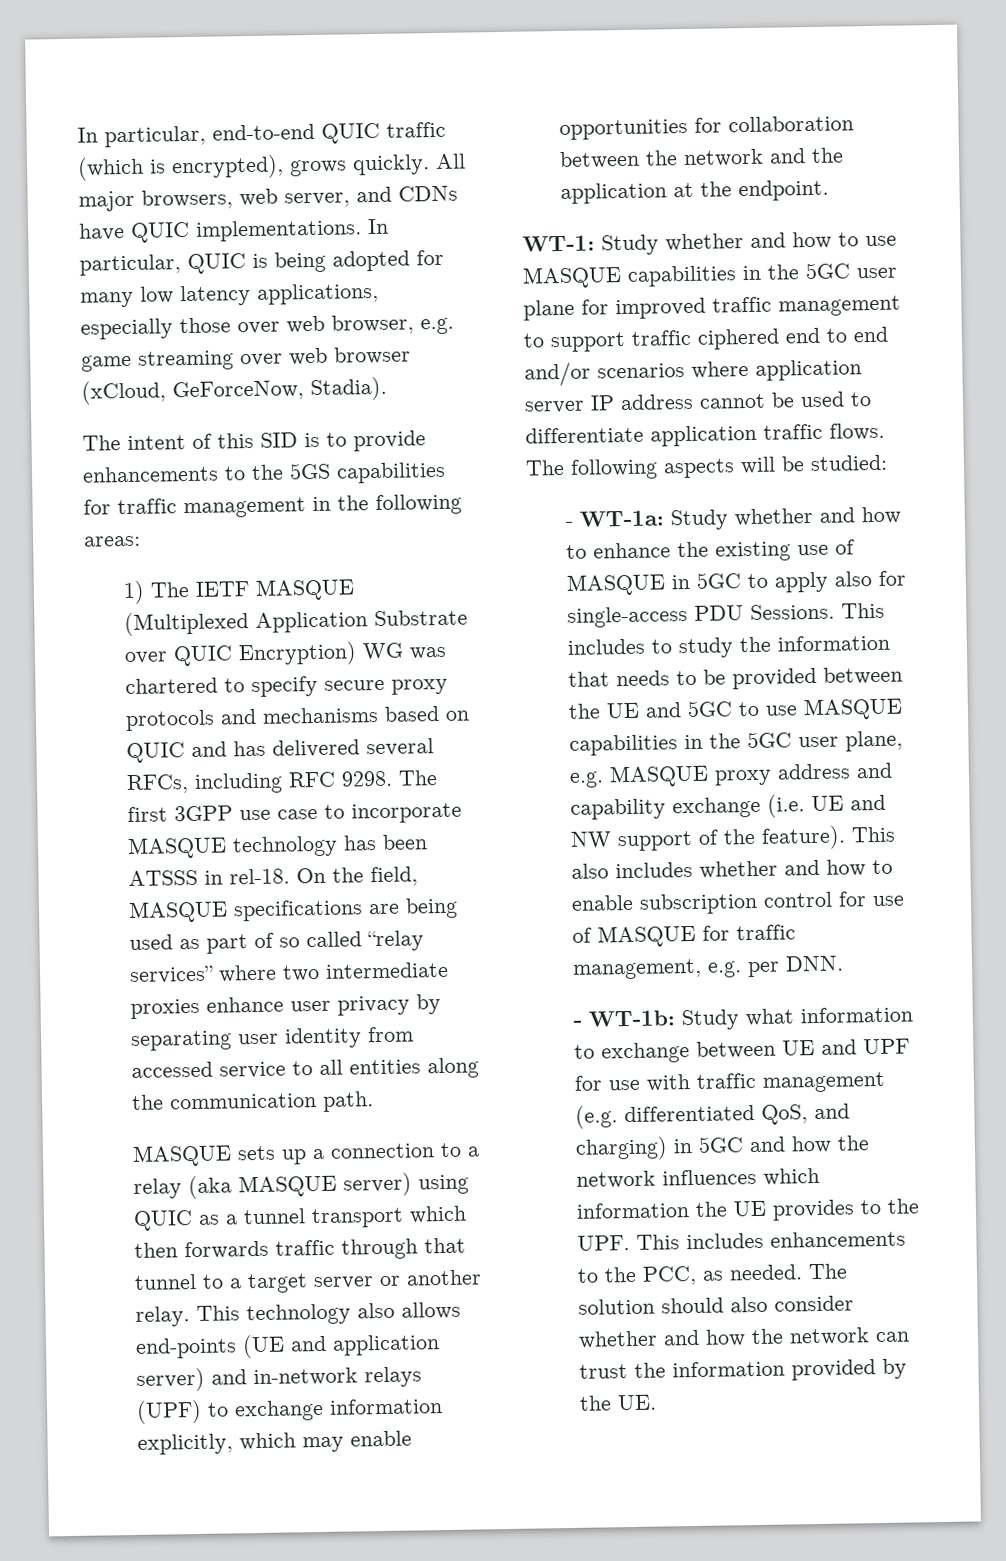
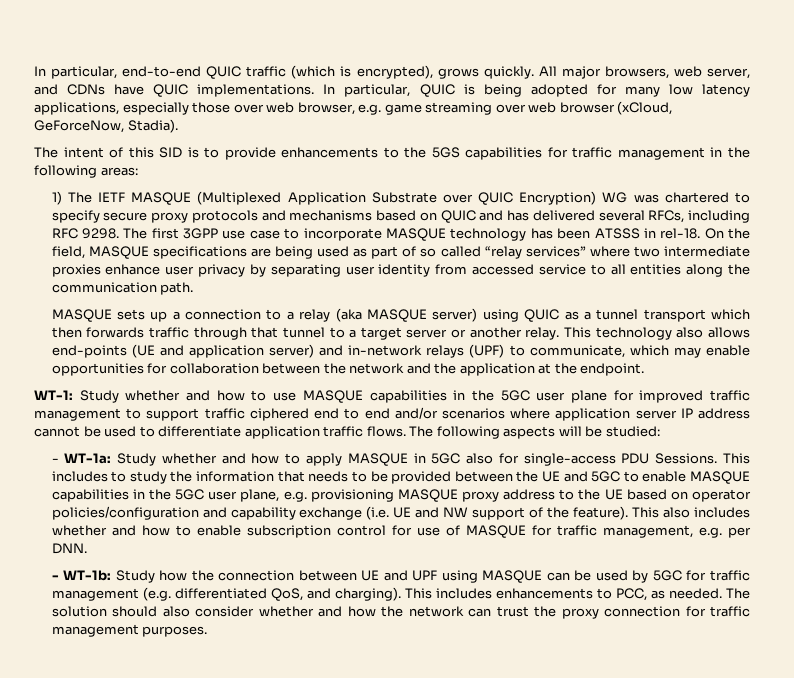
[233,1398,443,1422] [136,1433,233,1455] exchange information explicitly, -> [529,345,625,358] communicate,
[592,539,855,562] enhance the existing use of -> [306,453,343,466] apply
[746,571,829,593] to apply -> (461, 458) none
[764,705,797,716] use -> [642,471,687,482] enable
(604, 779) none -> [310,489,394,502] provisioning
(851, 771) none -> [559,489,751,502] [51,506,199,520] to the UE based on operator policies/configuration
[744,1006,913,1027] [573,1038,910,1064] [573,1074,691,1092] what information to exchange between UE and UPF for use with -> [159,570,707,583] how the connection between UE and UPF using MASQUE can be used by 5GC for
[574,1135,869,1161] [575,1167,820,1189] [575,1198,920,1221] [576,1235,630,1251] charging) in 5GC and how the network influences which information the UE provides to the UPF. -> [334,587,401,601] charging).
[603,1266,637,1283] the -> (612, 593) none
[671,1358,907,1381] [578,1394,657,1411] information provided by the UE. -> [561,606,751,619] [51,624,208,637] proxy connection for traffic management purposes.

